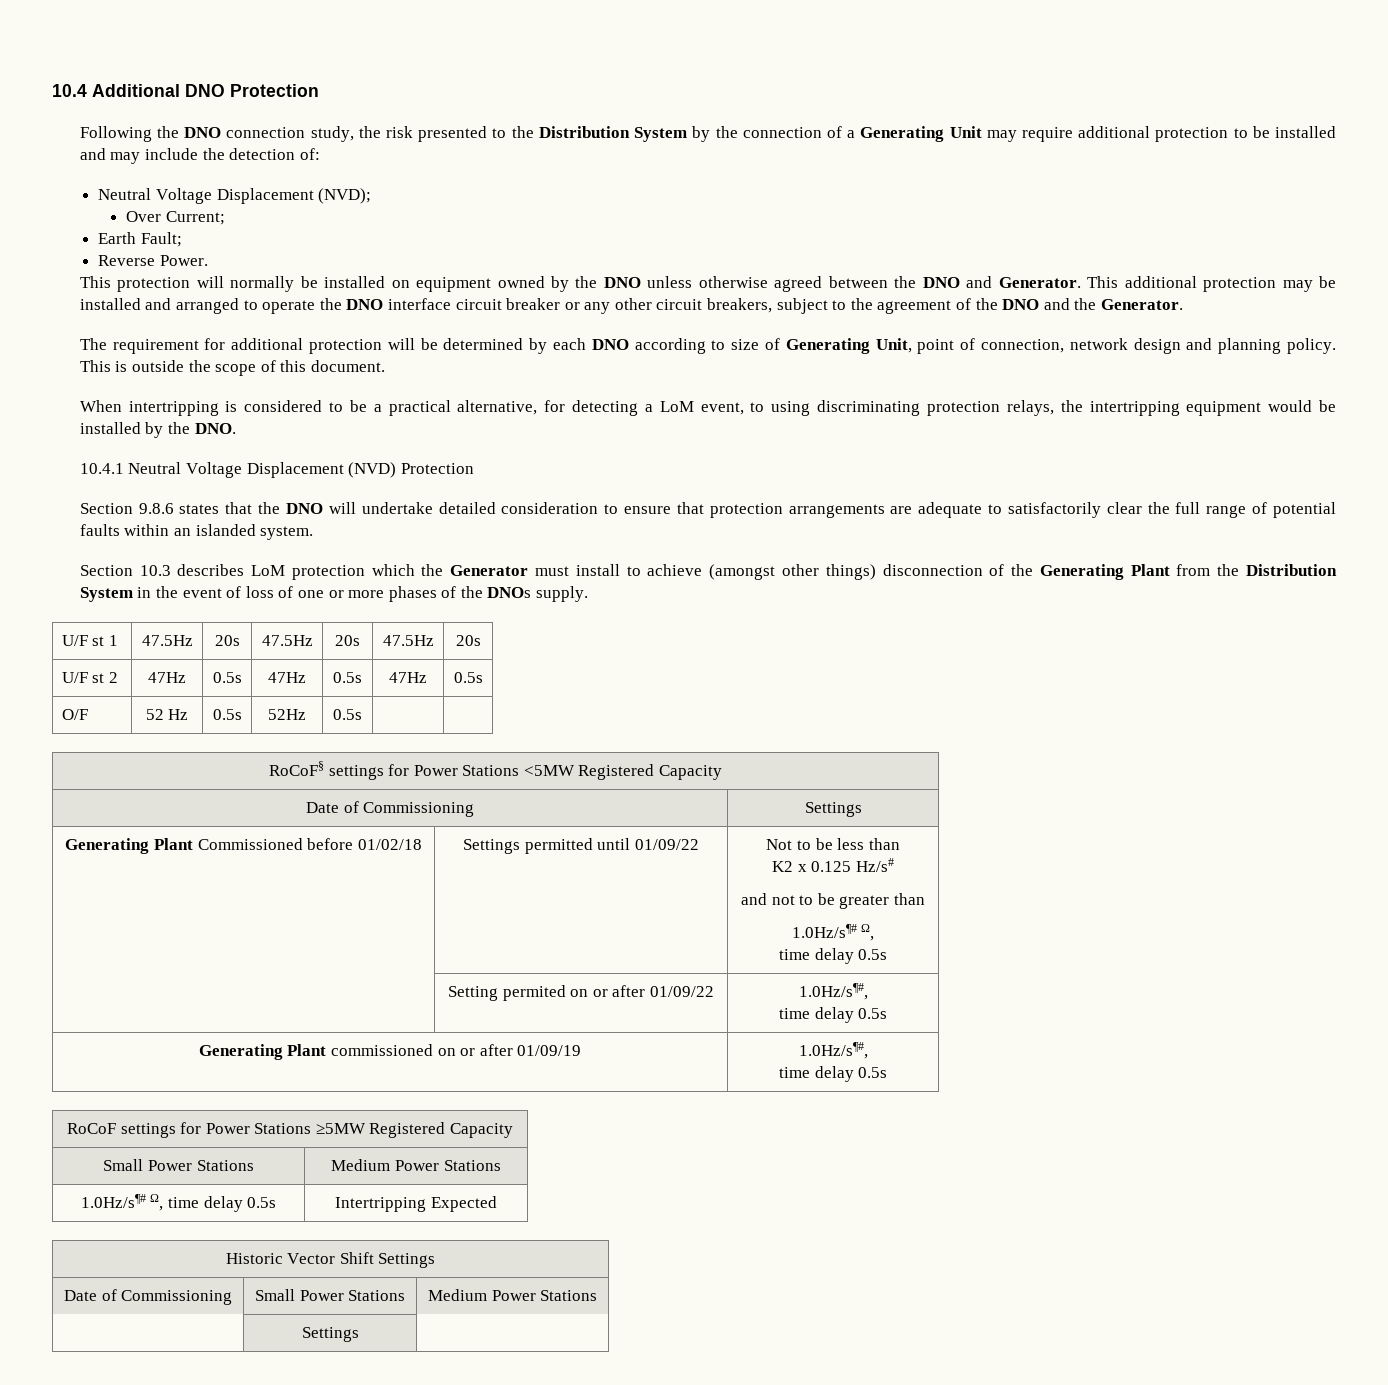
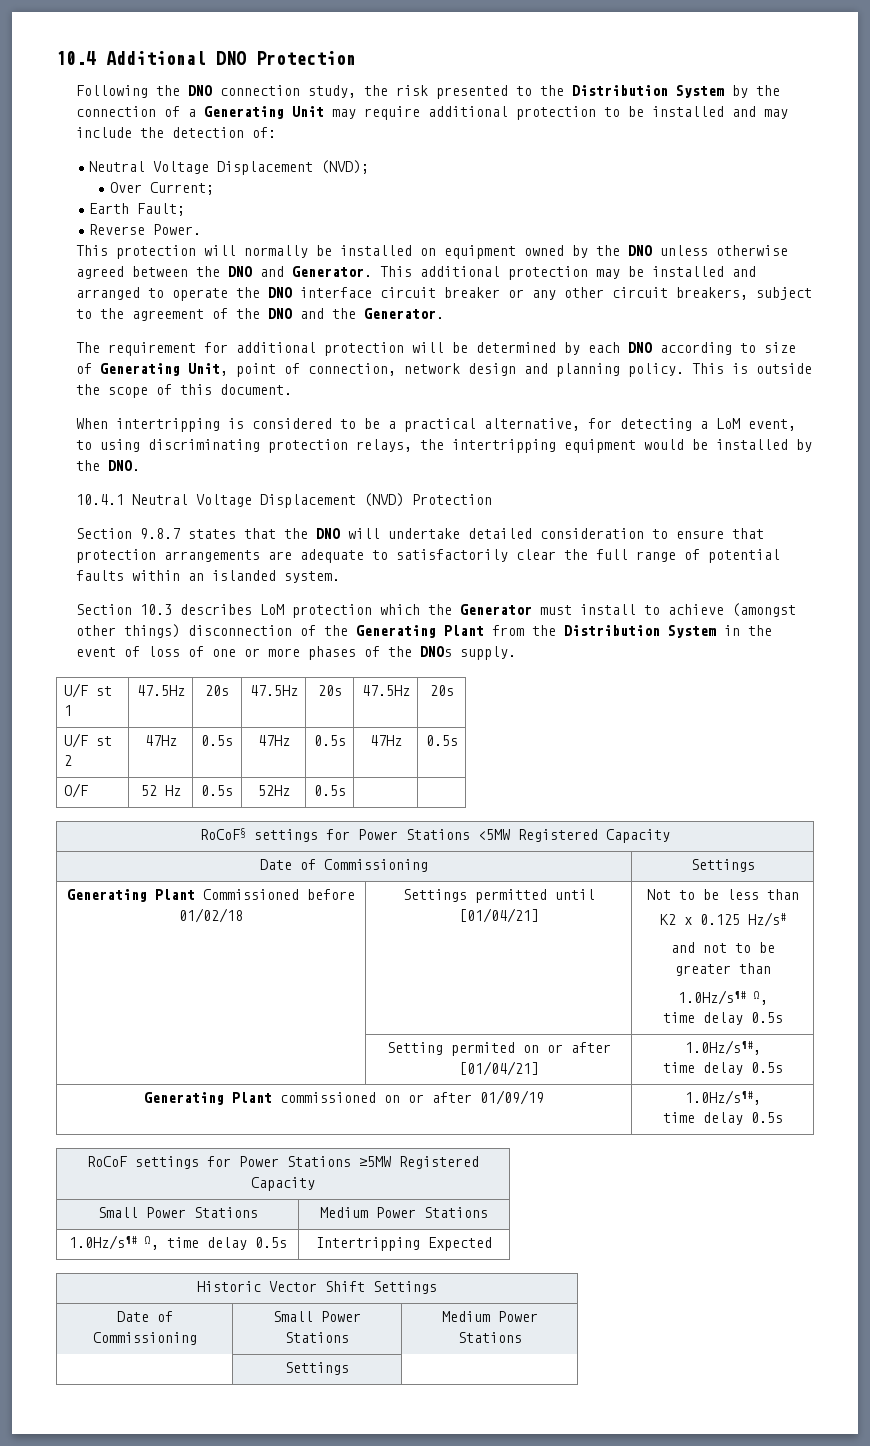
[138,503,174,514] 9.8.6 -> [140,528,181,539] 9.8.7
[634,839,699,850] 01/09/22 -> [458,908,539,923] [01/04/21]
[649,986,714,997] 01/09/22 -> [458,1061,539,1076] [01/04/21]

